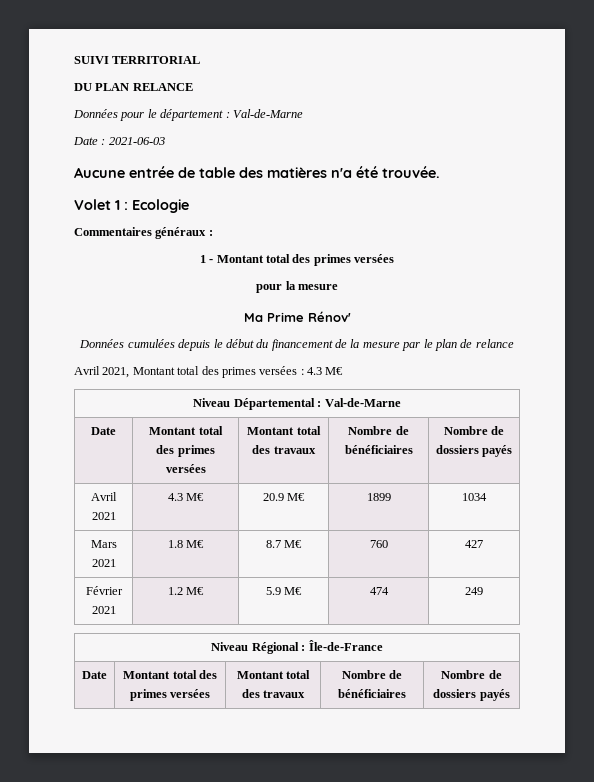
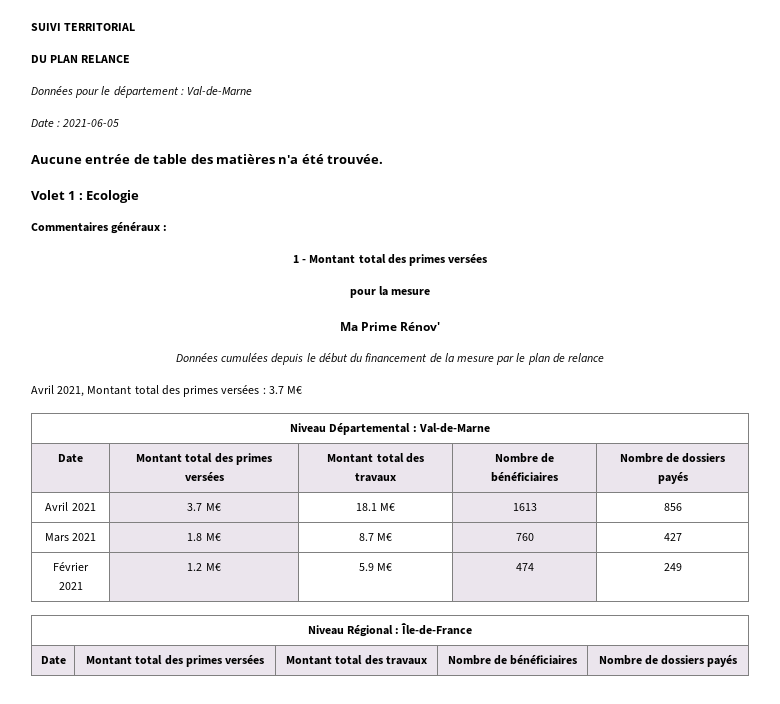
[108,137,165,145] 2021-06-03 -> [62,119,120,127] 2021-06-05
[307,367,322,375] 4.3 -> [268,386,284,394] 3.7
[167,493,205,501] [262,493,306,501] [366,493,391,501] [462,493,487,501] 4.3 M€ | 20.9 M€ | 1899 | 1034 -> [187,503,221,511] [355,503,396,511] [512,503,537,511] [663,503,682,511] 3.7 M€ | 18.1 M€ | 1613 | 856

